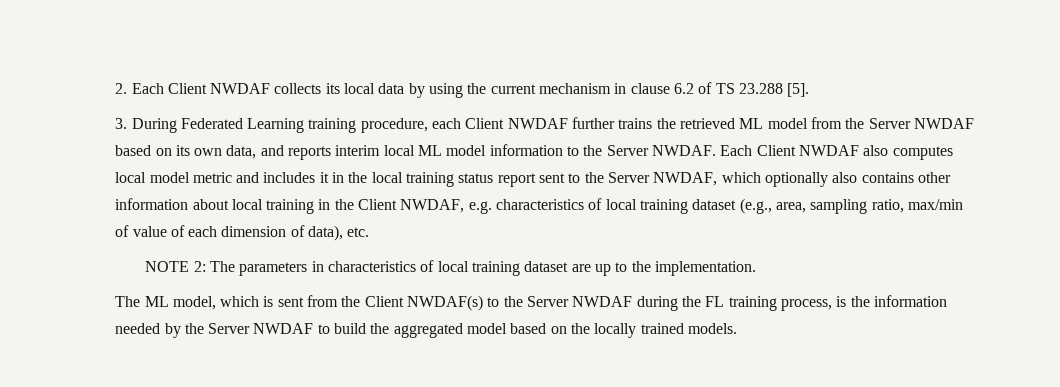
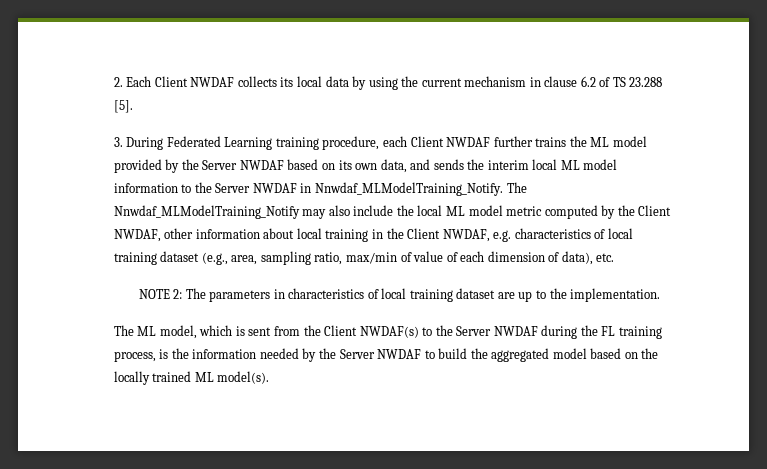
[680,117,842,129] retrieved ML model from -> [590,136,647,147] [113,159,180,173] ML model provided by
[288,146,332,160] reports -> [433,159,485,170] sends the
[651,145,953,160] [115,172,914,187] NWDAF. Each Client NWDAF also computes local model metric and includes it in the local training status report sent to the Server NWDAF, which optionally also contains -> [252,182,527,196] [113,205,672,219] [113,229,161,242] NWDAF in Nnwdaf_MLModelTraining_Notify. The Nnwdaf_MLModelTraining_Notify may also include the local ML model metric computed by the Client NWDAF,
[687,323,737,334] models. -> [194,371,270,384] ML model(s).

